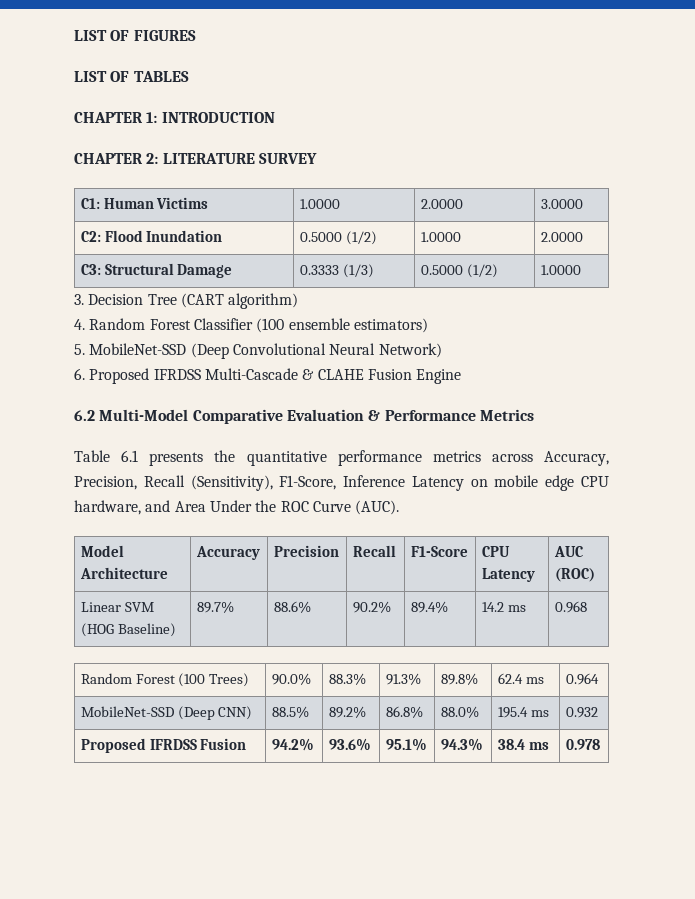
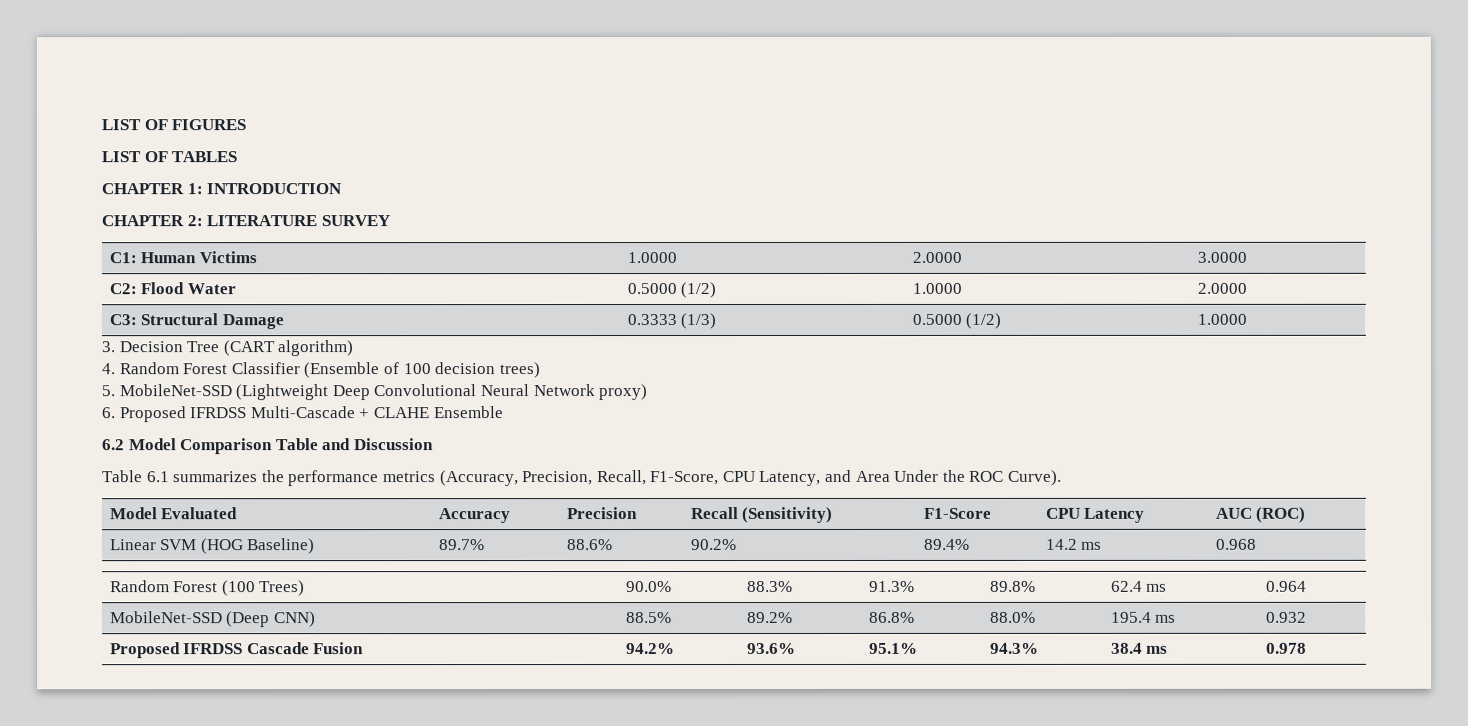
[146,230,223,242] Inundation -> [186,283,236,295] Water
[256,318,428,333] [74,343,442,359] [74,368,462,384] [74,409,534,424] [74,450,609,466] [74,475,609,491] [74,500,141,515] (100 ensemble estimators) // 5. MobileNet-SSD (Deep Convolutional Neural Network) // 6. Proposed IFRDSS Multi-Cascade & CLAHE Fusion Engine // 6.2 Multi-Model Comparative Evaluation & Performance Metrics // Table 6.1 presents the quantitative performance metrics across Accuracy, Precision, Recall (Sensitivity), F1-Score, Inference Latency on mobile edge CPU hardware, -> [303,362,541,379] [102,384,649,401] [102,406,504,423] [102,438,434,455] [102,470,822,487] (Ensemble of 100 decision trees) // 5. MobileNet-SSD (Lightweight Deep Convolutional Neural Network proxy) // 6. Proposed IFRDSS Multi-Cascade + CLAHE Ensemble // 6.2 Model Comparison Table and Discussion // Table 6.1 summarizes the performance metrics (Accuracy, Precision, Recall, F1-Score, CPU Latency,
[312,500,400,515] [80,545,124,557] [79,567,168,579] Curve (AUC). // Model Architecture -> [1008,469,1063,486] [109,507,239,520] Curve). // Model Evaluated
(396, 551) none -> [742,506,834,523] (Sensitivity)
(197, 744) none -> [246,642,310,655] Cascade

